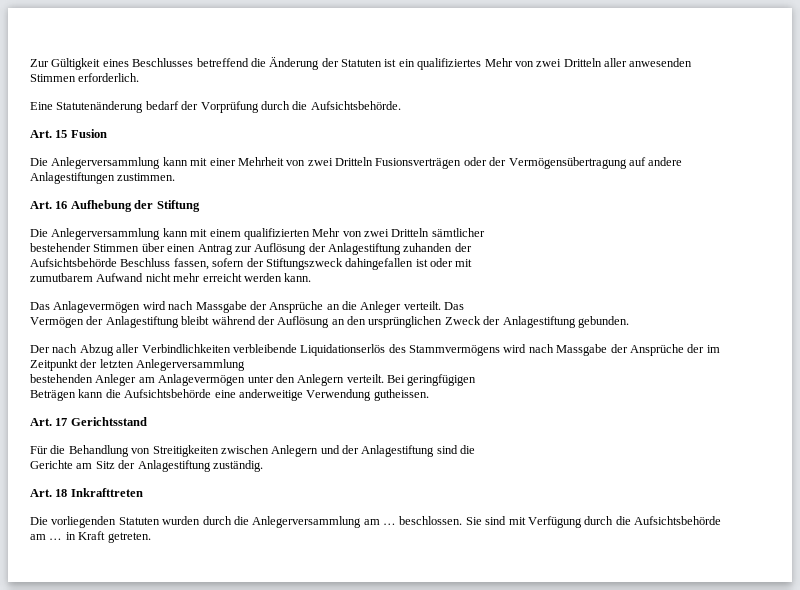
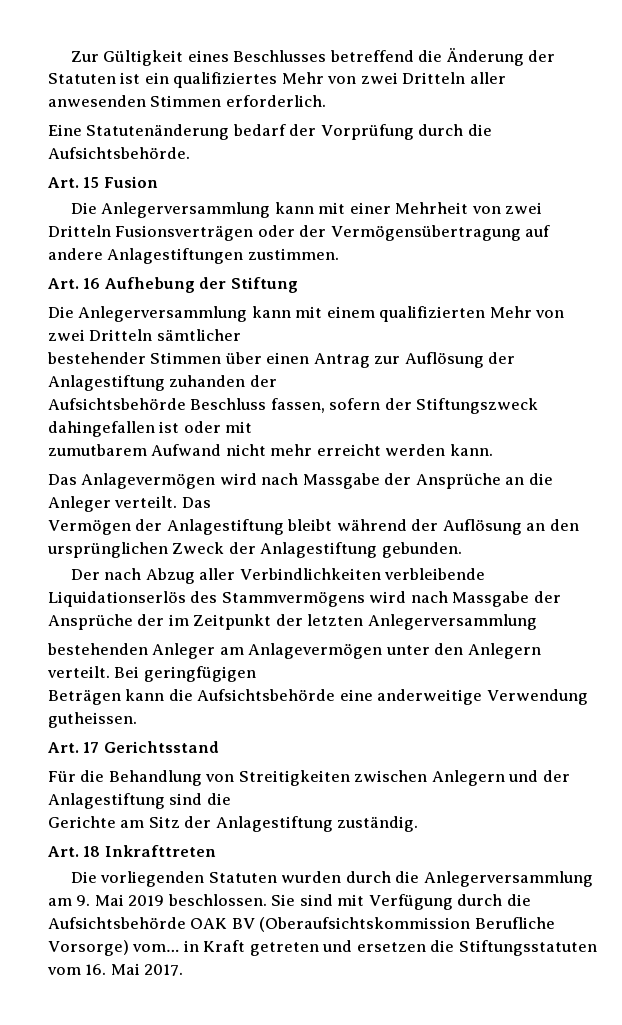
[383,523,396,525] … -> [76,894,165,906] 9. Mai 2019
[30,531,151,543] am … in Kraft getreten. -> [190,917,555,932] [48,940,597,956] [47,963,184,976] OAK BV (Oberaufsichtskommission Berufliche Vorsorge) vom… in Kraft getreten und ersetzen die Stiftungsstatuten vom 16. Mai 2017.

